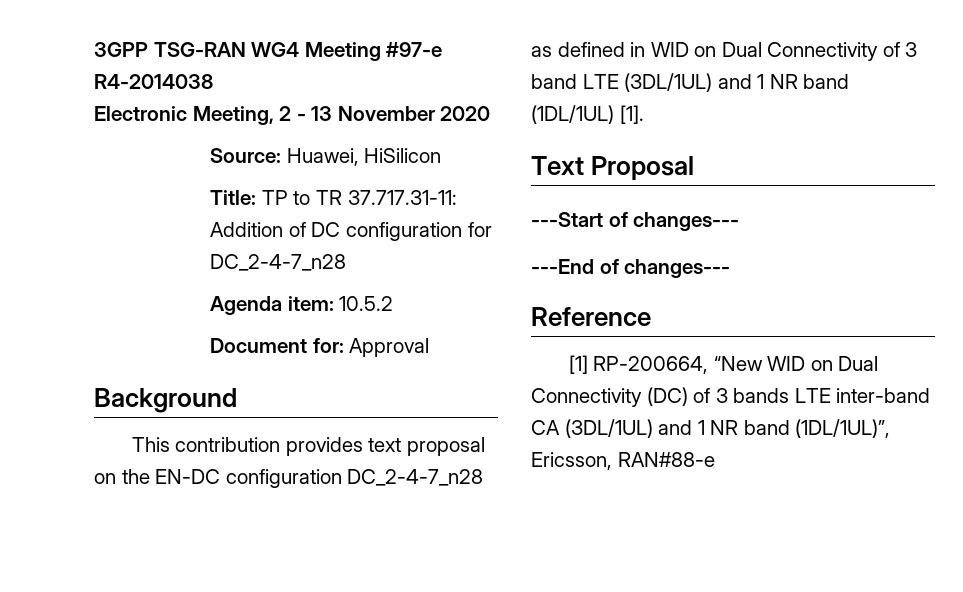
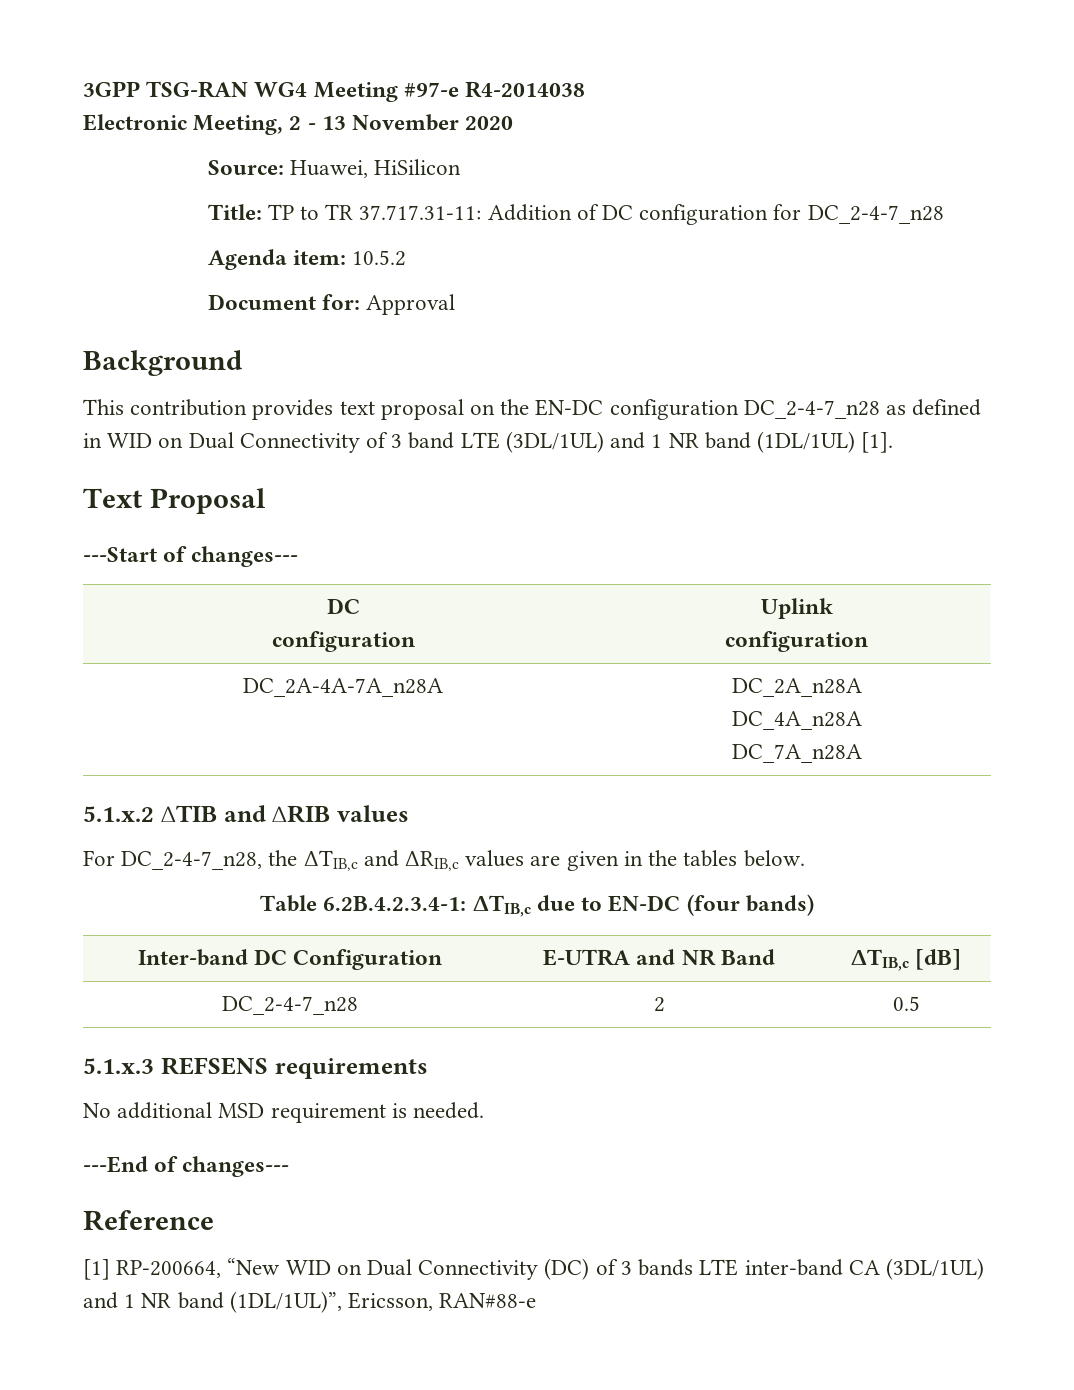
(740, 221) none -> [326,598,360,614] [271,631,415,652] [760,598,833,619] [725,631,868,652] [243,678,443,697] [731,678,862,697] [731,711,862,730] [731,744,862,763] [83,805,409,823] [83,850,805,871] [260,894,814,917] [137,949,443,970] [543,949,775,966] [850,949,962,971] [222,996,358,1015] [653,997,665,1012] [892,996,920,1011] [83,1057,428,1079] [83,1102,485,1123] // DC // configuration | Uplink // configuration // DC_2A-4A-7A_n28A | DC_2A_n28A // DC_4A_n28A // DC_7A_n28A // 5.1.x.2 ∆TIB and ∆RIB values // For DC_2-4-7_n28, the ΔTIB,c and ΔRIB,c values are given in the tables below. // Table 6.2B.4.2.3.4-1: ΔTIB,c due to EN-DC (four bands) // Inter-band DC Configuration | E-UTRA and NR Band | ΔTIB,c [dB] // DC_2-4-7_n28 | 2 | 0.5 // 5.1.x.3 REFSENS requirements // No additional MSD requirement is needed.

